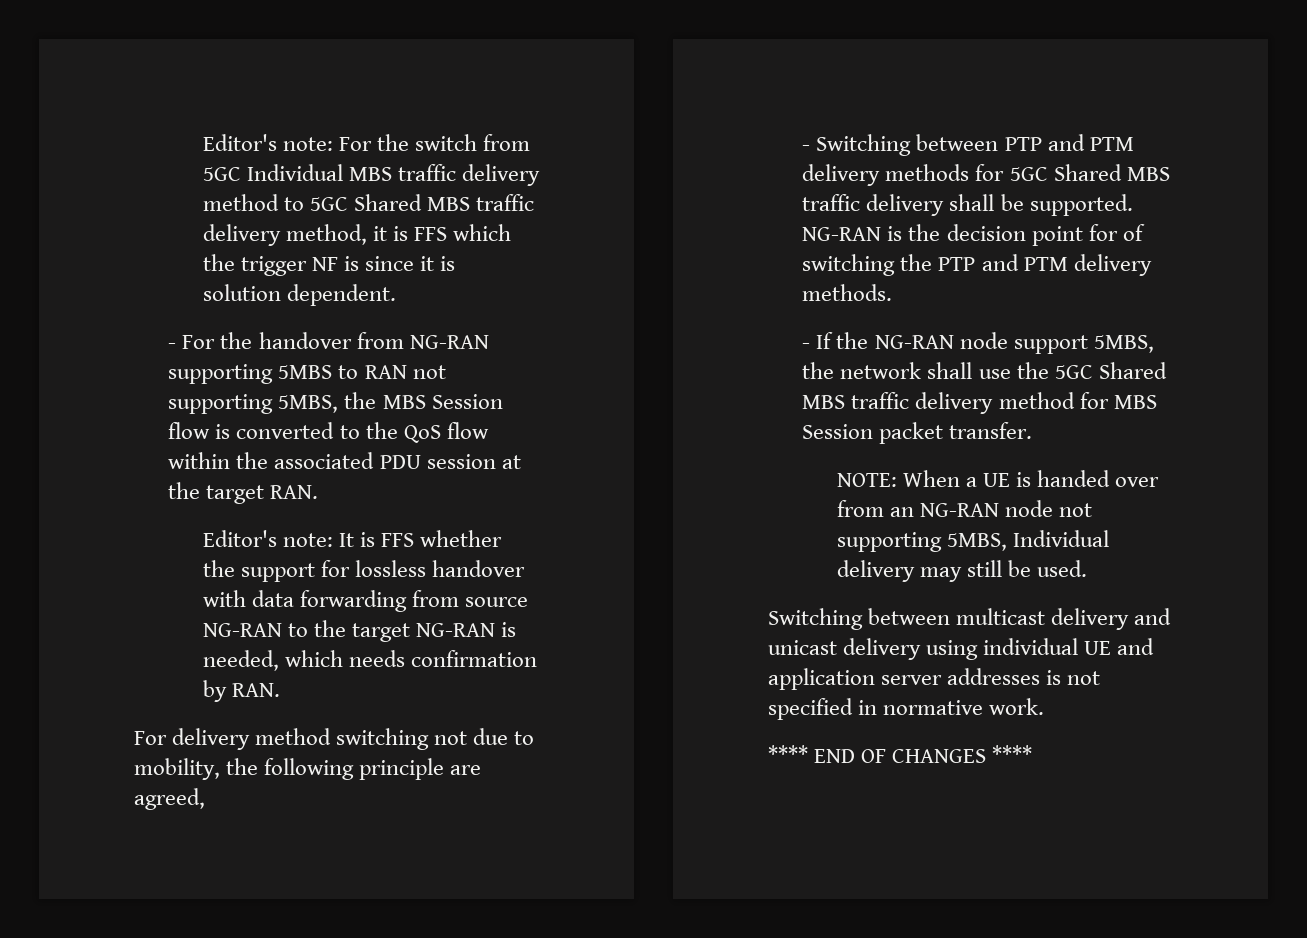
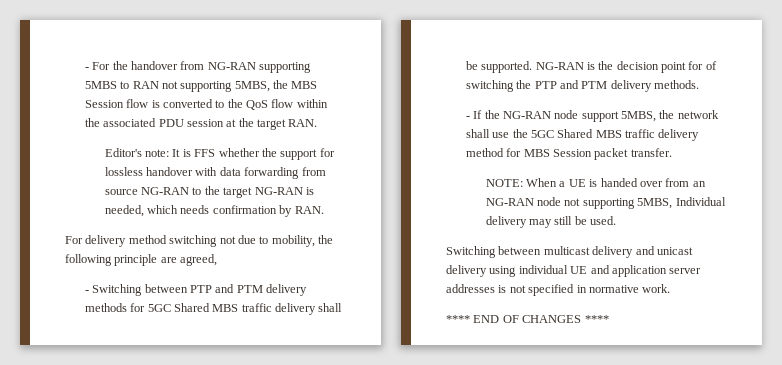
[202,134,530,151] [202,164,540,186] [202,194,534,211] [202,224,511,246] [202,254,456,276] [202,284,396,306] Editor's note: For the switch from 5GC Individual MBS traffic delivery method to 5GC Shared MBS traffic delivery method, it is FFS which the trigger NF is since it is solution dependent. // -> (84, 68) none

